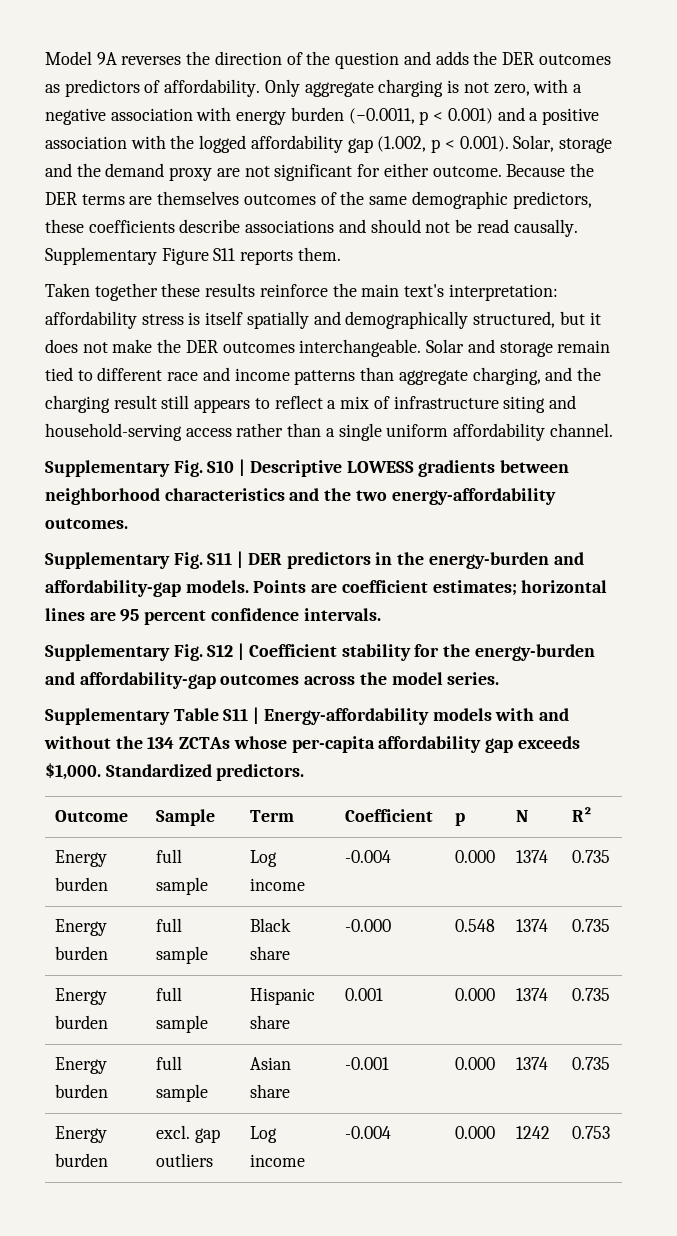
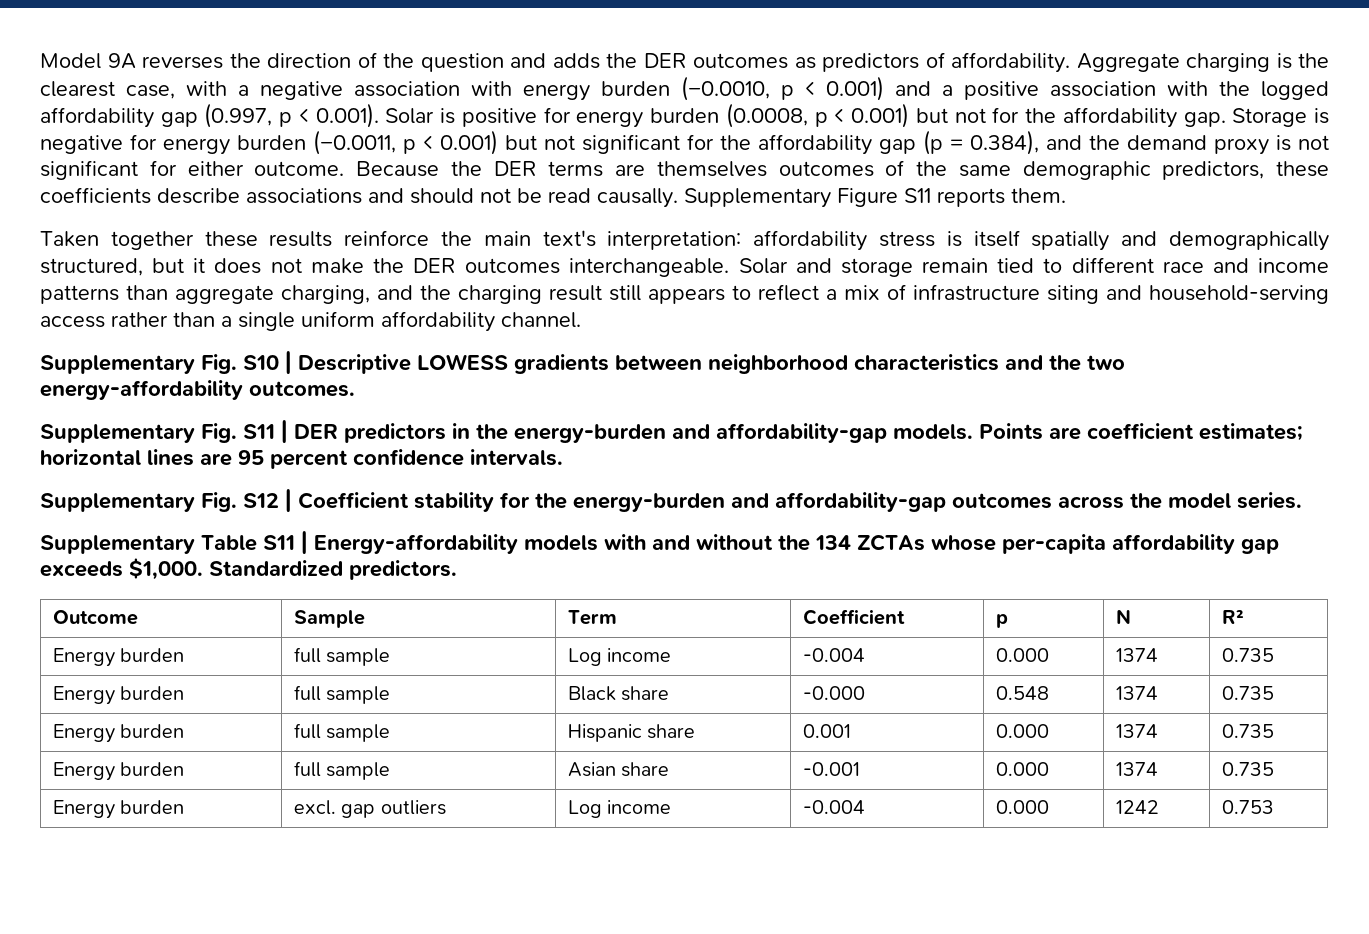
[264,79,530,97] Only aggregate charging is not zero, -> [1076,53,1329,72] [40,81,175,99] Aggregate charging is the clearest case,
[348,108,415,124] (−0.0011, -> [681,76,770,101] (−0.0010,
[377,136,427,152] (1.002, -> [204,103,273,128] (0.997,
[513,135,612,153] Solar, storage -> [385,103,1329,128] [40,130,1039,155] Solar is positive for energy burden (0.0008, p < 0.001) but not for the affordability gap. Storage is negative for energy burden (−0.0011, p < 0.001) but not significant for the affordability gap (p = 0.384),
[216,168,240,177] are -> [1276,135,1291,151] is

